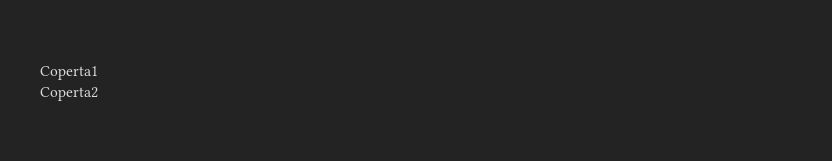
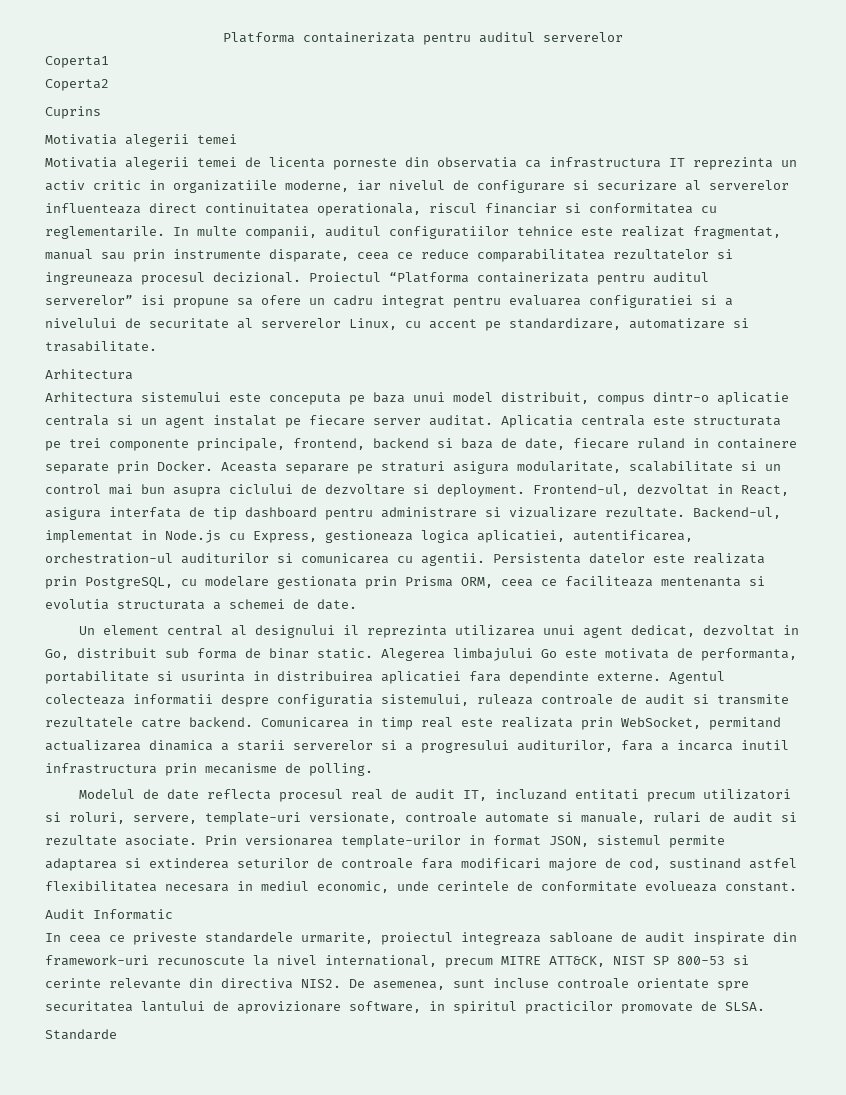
[40,66,98,80] [40,87,98,101] Coperta1 // Coperta2 -> [223,32,623,45] [45,56,109,68] [45,79,109,91] [45,106,101,119] [45,134,237,147] [45,157,797,170] [45,180,789,193] [45,203,717,216] [45,226,781,239] [45,249,733,262] [45,272,709,285] [45,295,733,308] [45,318,749,331] [45,341,157,352] [45,369,133,380] [45,392,789,405] [45,415,781,428] [45,438,797,451] [45,461,781,474] [45,484,789,497] [45,507,781,520] [45,530,693,543] [45,553,765,566] [45,576,765,589] [45,599,357,610] [78,625,799,638] [45,648,797,661] [45,671,725,684] [45,694,789,707] [45,717,781,730] [45,740,789,753] [45,763,373,776] [78,789,791,802] [45,812,797,825] [45,835,725,848] [45,858,797,871] [45,881,797,893] [45,909,173,920] [45,932,797,945] [45,955,749,968] [45,978,749,991] [45,1001,765,1014] [45,1029,117,1040] Platforma containerizata pentru auditul serverelor // Coperta1 // Coperta2 // Cuprins // Motivatia alegerii temei // Motivatia alegerii temei de licenta porneste din observatia ca infrastructura IT reprezinta un activ critic in organizatiile moderne, iar nivelul de configurare si securizare al serverelor influenteaza direct continuitatea operationala, riscul financiar si conformitatea cu reglementarile. In multe companii, auditul configuratiilor tehnice este realizat fragmentat, manual sau prin instrumente disparate, ceea ce reduce comparabilitatea rezultatelor si ingreuneaza procesul decizional. Proiectul “Platforma containerizata pentru auditul serverelor” isi propune sa ofere un cadru integrat pentru evaluarea configuratiei si a nivelului de securitate al serverelor Linux, cu accent pe standardizare, automatizare si trasabilitate. // Arhitectura // Arhitectura sistemului este conceputa pe baza unui model distribuit, compus dintr-o aplicatie centrala si un agent instalat pe fiecare server auditat. Aplicatia centrala este structurata pe trei componente principale, frontend, backend si baza de date, fiecare ruland in containere separate prin Docker. Aceasta separare pe straturi asigura modularitate, scalabilitate si un control mai bun asupra ciclului de dezvoltare si deployment. Frontend-ul, dezvoltat in React, asigura interfata de tip dashboard pentru administrare si vizualizare rezultate. Backend-ul, implementat in Node.js cu Express, gestioneaza logica aplicatiei, autentificarea, orchestration-ul auditurilor si comunicarea cu agentii. Persistenta datelor este realizata prin PostgreSQL, cu modelare gestionata prin Prisma ORM, ceea ce faciliteaza mentenanta si evolutia structurata a schemei de date. // Un element central al designului il reprezinta utilizarea unui agent dedicat, dezvoltat in Go, distribuit sub forma de binar static. Alegerea limbajului Go este motivata de performanta, portabilitate si usurinta in distribuirea aplicatiei fara dependinte externe. Agentul colecteaza informatii despre configuratia sistemului, ruleaza controale de audit si transmite rezultatele catre backend. Comunicarea in timp real este realizata prin WebSocket, permitand actualizarea dinamica a starii serverelor si a progresului auditurilor, fara a incarca inutil infrastructura prin mecanisme de polling. // Modelul de date reflecta procesul real de audit IT, incluzand entitati precum utilizatori si roluri, servere, template-uri versionate, controale automate si manuale, rulari de audit si rezultate asociate. Prin versionarea template-urilor in format JSON, sistemul permite adaptarea si extinderea seturilor de controale fara modificari majore de cod, sustinand astfel flexibilitatea necesara in mediul economic, unde cerintele de conformitate evolueaza constant. // Audit Informatic // In ceea ce priveste standardele urmarite, proiectul integreaza sabloane de audit inspirate din framework-uri recunoscute la nivel international, precum MITRE ATT&CK, NIST SP 800-53 si cerinte relevante din directiva NIS2. De asemenea, sunt incluse controale orientate spre securitatea lantului de aprovizionare software, in spiritul practicilor promovate de SLSA. // Standarde

